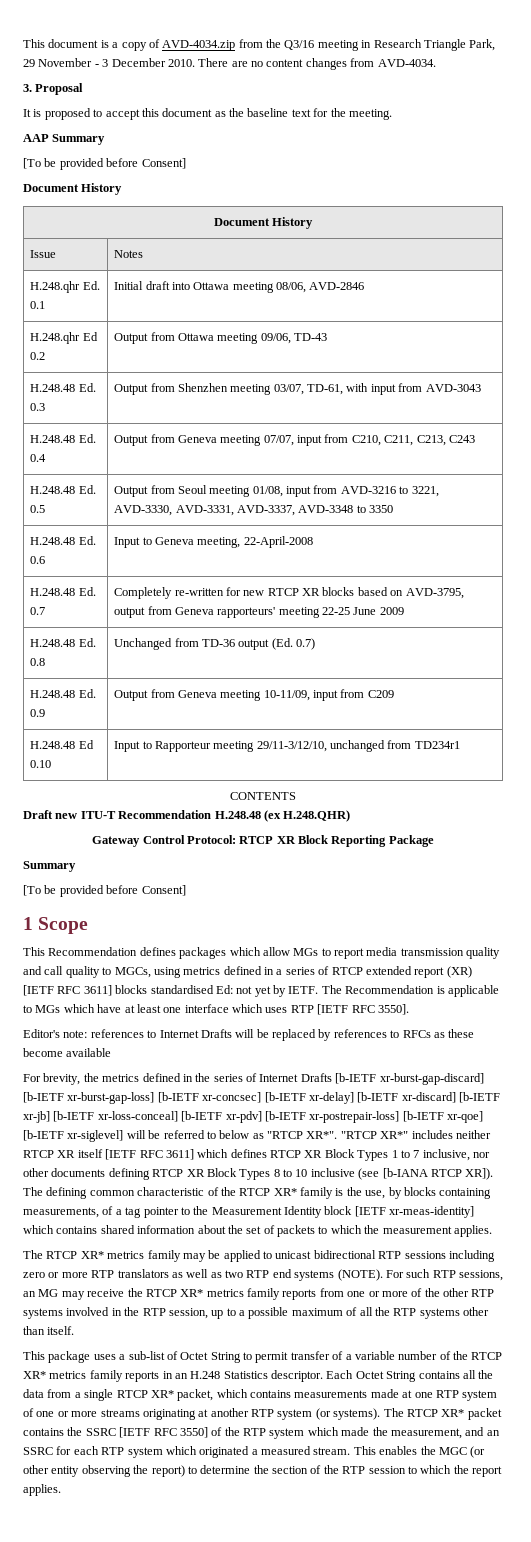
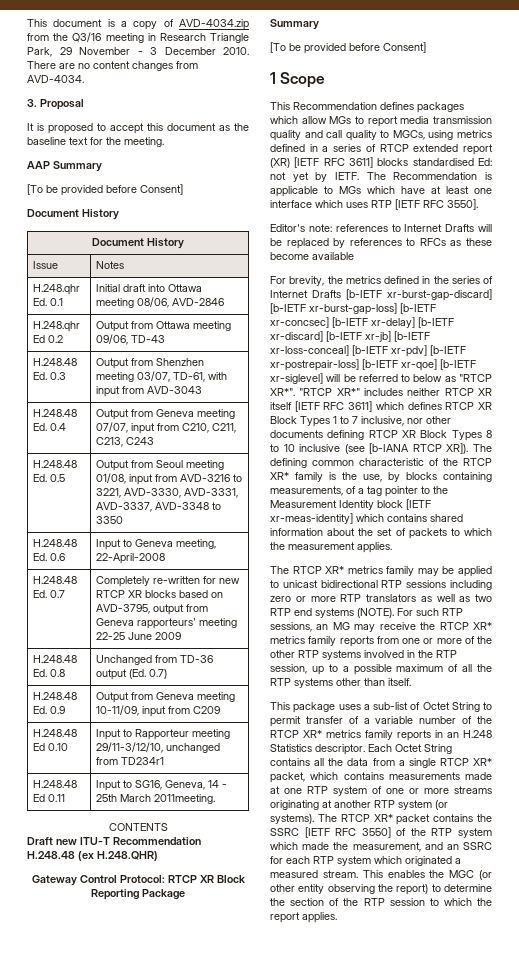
(460, 745) none -> [33,780,78,788] [33,794,66,802] [96,780,228,791] [96,794,216,804] // H.248.48 Ed 0.11 | Input to SG16, Geneva, 14 - 25th March 2011meeting.

